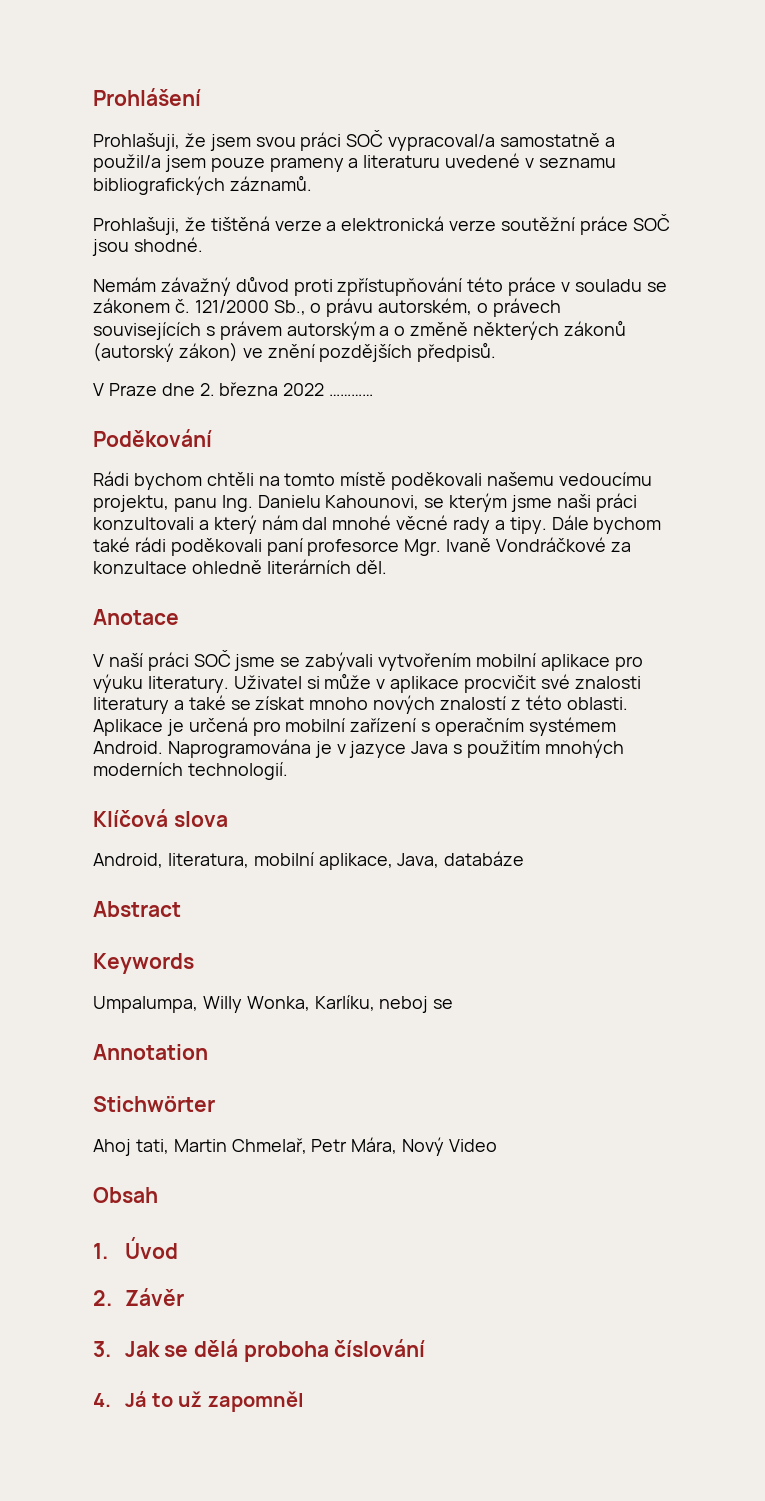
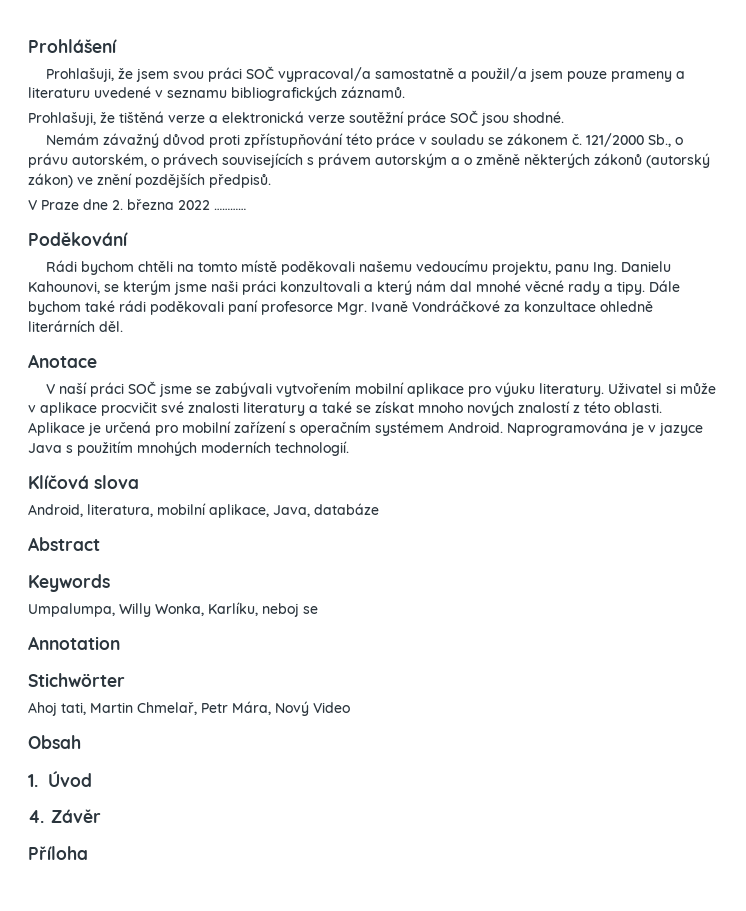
[93,1290,112,1306] 2. -> [28,810,44,823] 4.
[93,1339,426,1362] [93,1391,304,1412] 3. Jak se dělá proboha číslování // 4. Já to už zapomněl -> [28,846,88,860] Příloha

